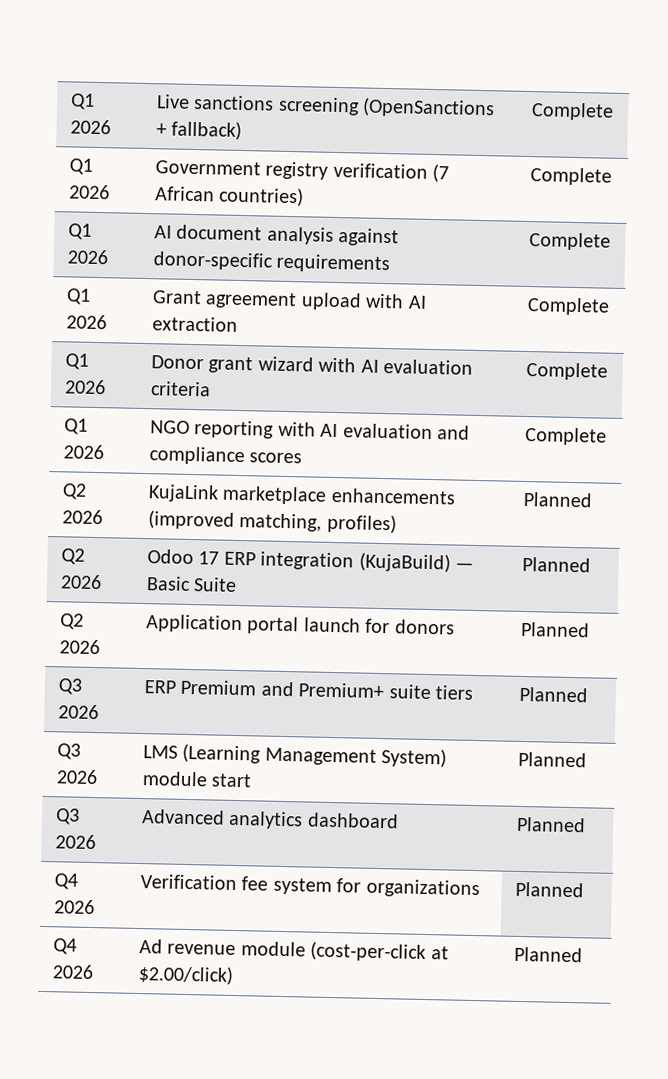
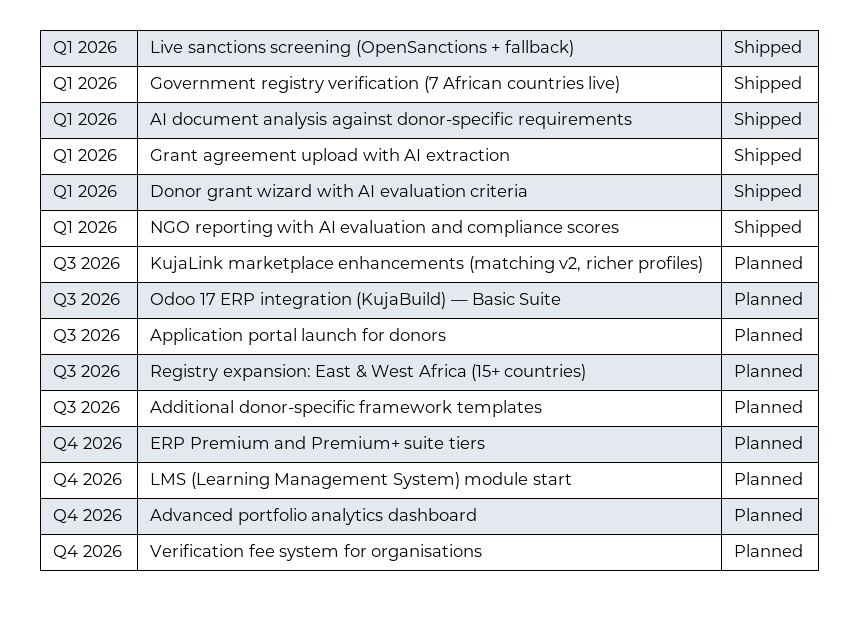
[530,102,614,121] Complete -> [734,40,803,57] Shipped
[218,186,305,207] [529,167,612,186] countries) | Complete -> [506,76,621,93] [734,76,803,93] countries live) | Shipped
[528,232,611,251] Complete -> [734,112,803,129] Shipped
[526,296,610,316] Complete -> [734,148,803,165] Shipped
[525,361,608,381] Complete -> [734,184,803,201] Shipped
[524,426,607,446] [61,483,87,500] Complete // Q2 -> [734,220,803,237] [53,257,77,271] Shipped // Q3
[147,510,323,532] (improved matching, -> [468,256,634,273] (matching v2, richer
[60,548,85,565] Q2 -> [53,293,77,307] Q3
[59,613,84,630] Q2 -> [53,329,77,343] Q3
(99, 712) none -> [150,364,587,381] [734,364,804,377] [53,401,120,415] [150,400,542,417] [734,400,804,413] [53,437,122,451] | Registry expansion: East & West Africa (15+ countries) | Planned // Q3 2026 | Additional donor-specific framework templates | Planned // Q4 2026
[56,743,81,760] Q3 -> [53,473,79,487] Q4
[54,808,80,825] Q3 -> [53,509,79,523] Q4
(225, 817) none -> [237,508,307,525] portfolio
[365,878,480,899] [514,881,584,898] [52,938,77,955] [51,964,94,980] [138,938,449,963] [137,964,234,985] [513,946,583,963] organizations | Planned // Q4 2026 | Ad revenue module (cost-per-click at $2.00/click) | Planned -> [371,544,483,561] [734,544,804,557] organisations | Planned

